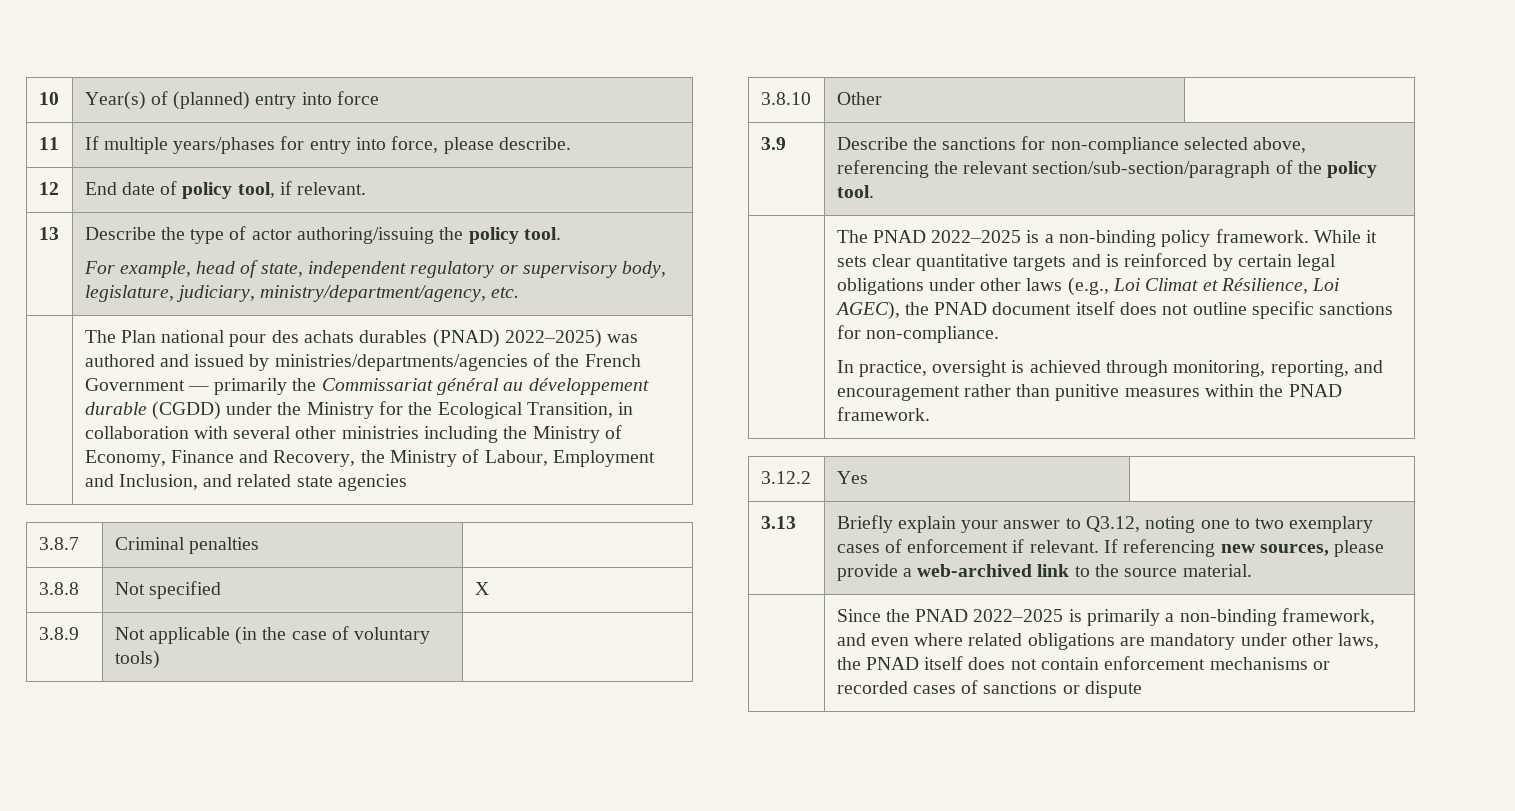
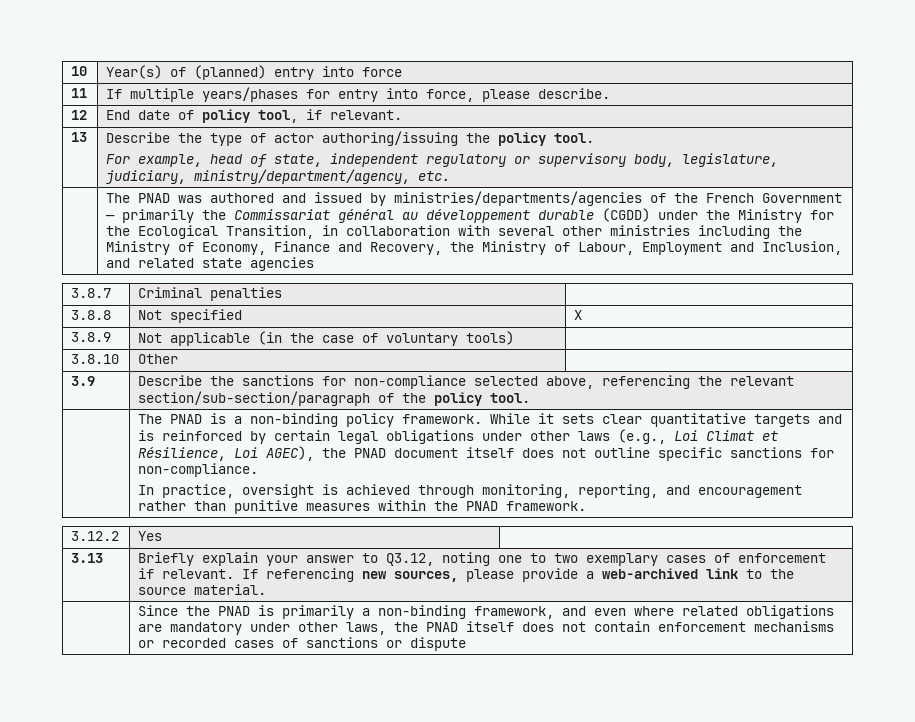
[120,329,602,348] Plan national pour des achats durables (PNAD) 2022–2025) -> [138,193,171,203] PNAD
[931,230,1022,243] 2022–2025 -> (203, 419) none
[973,609,1064,622] 2022–2025 -> (251, 611) none

